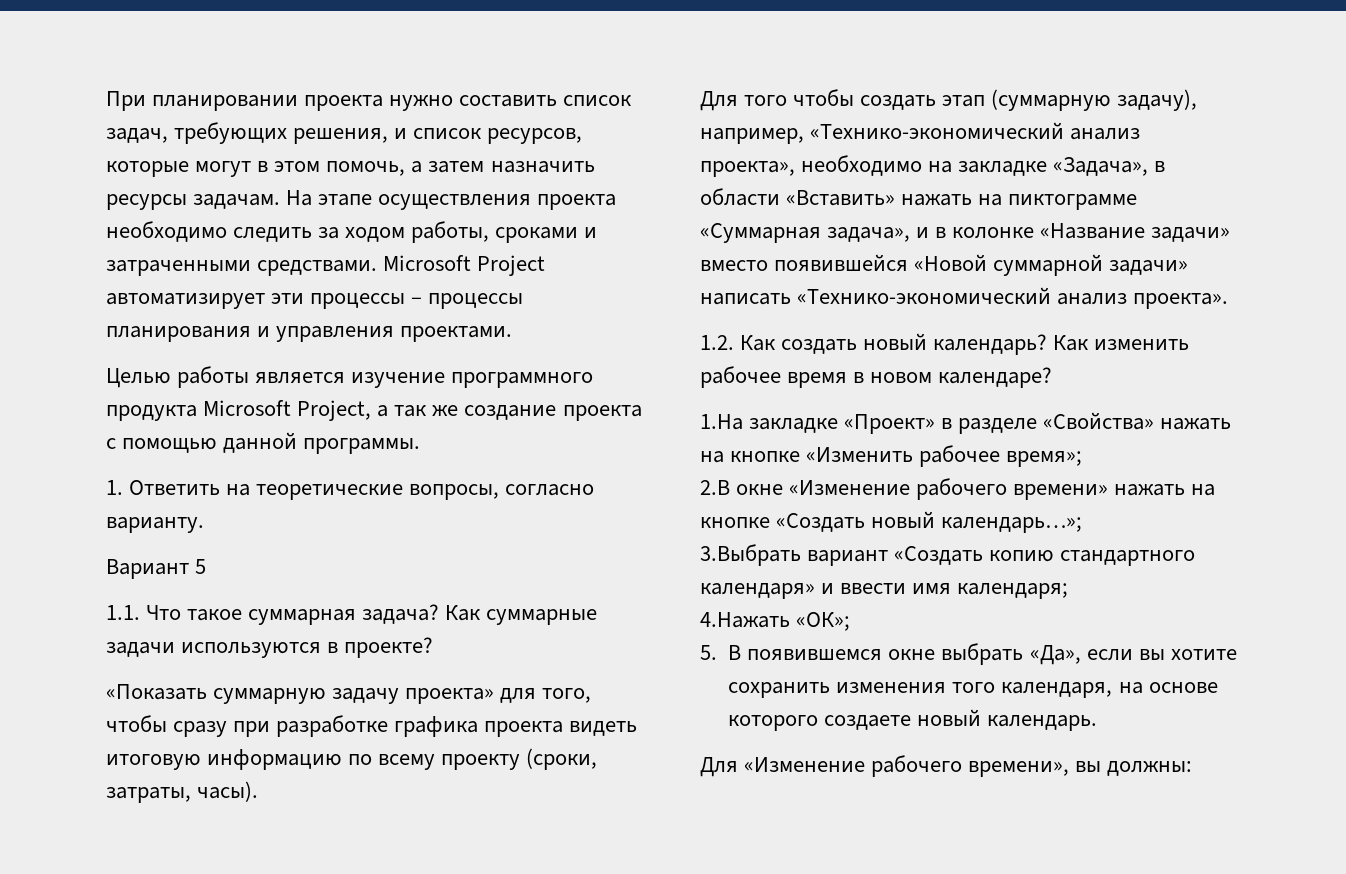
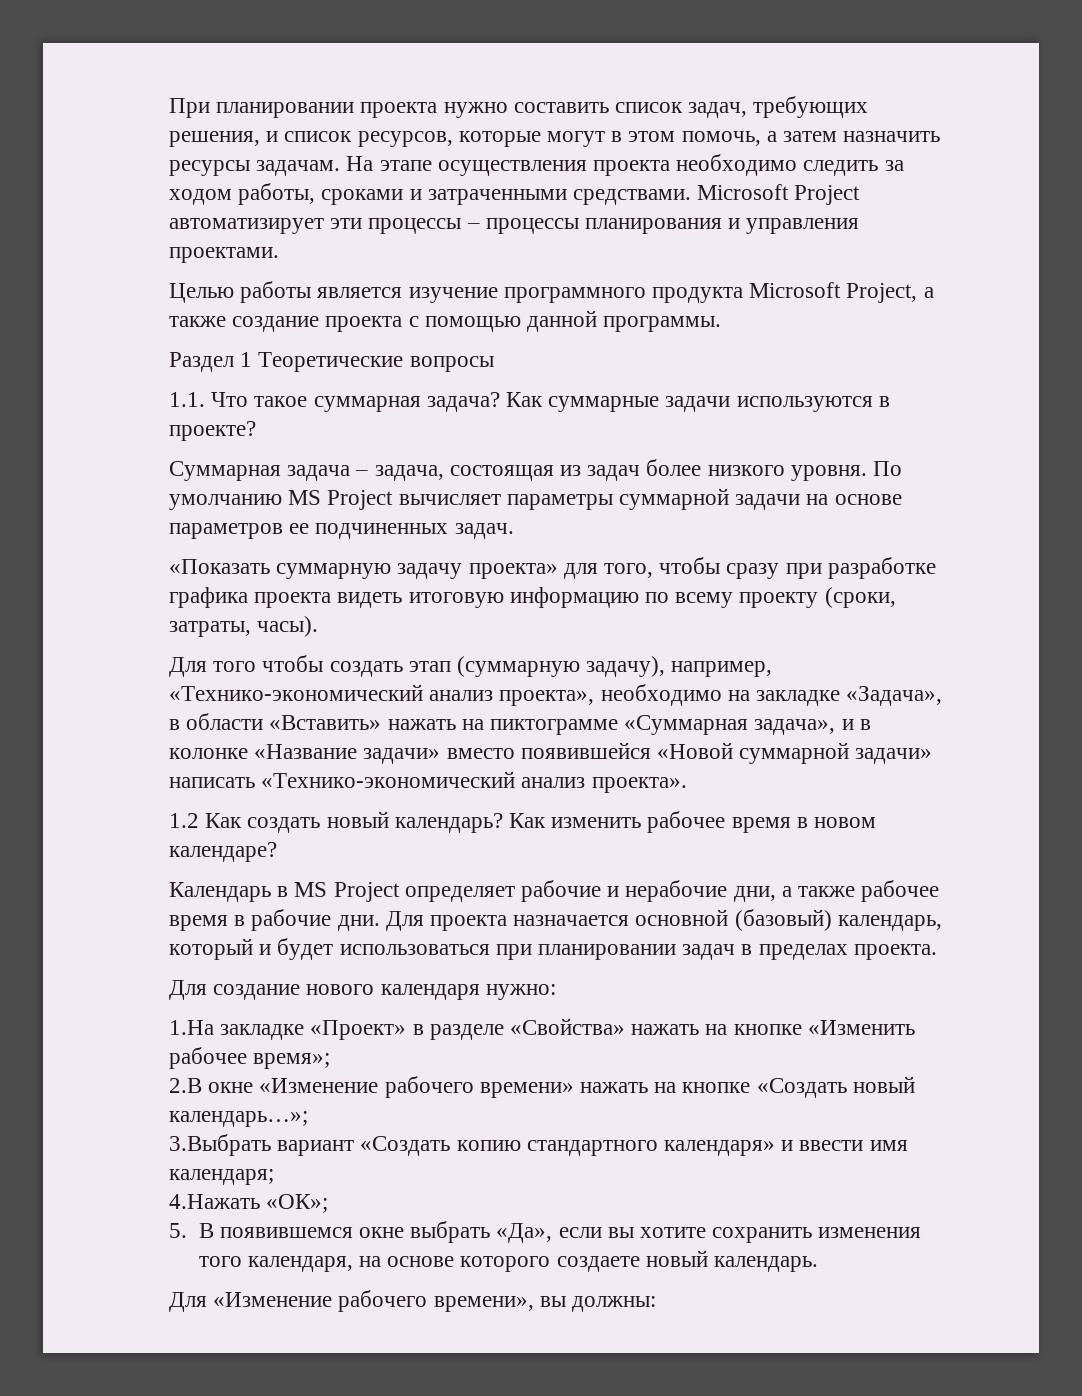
[394,405,459,417] так же -> [169,316,226,327] также
[106,480,595,500] [106,517,204,533] [106,559,207,579] 1. Ответить на теоретические вопросы, согласно варианту. // Вариант 5 -> [169,352,494,372] Раздел 1 Теоретические вопросы
(434, 647) none -> [169,459,903,481] [169,488,902,510] [169,523,514,539] // Суммарная задача – задача, состоящая из задач более низкого уровня. По умолчанию MS Project вычисляет параметры суммарной задачи на основе параметров ее подчиненных задач.
[700,335,734,350] 1.2. -> [169,813,199,828] 1.2
(1053, 377) none -> [169,880,940,902] [169,909,942,931] [169,938,937,960] [169,980,556,1000] // Календарь в MS Project определяет рабочие и нерабочие дни, а также рабочее время в рабочие дни. Для проекта назначается основной (базовый) календарь, который и будет использоваться при планировании задач в пределах проекта. // Для создание нового календаря нужно:

